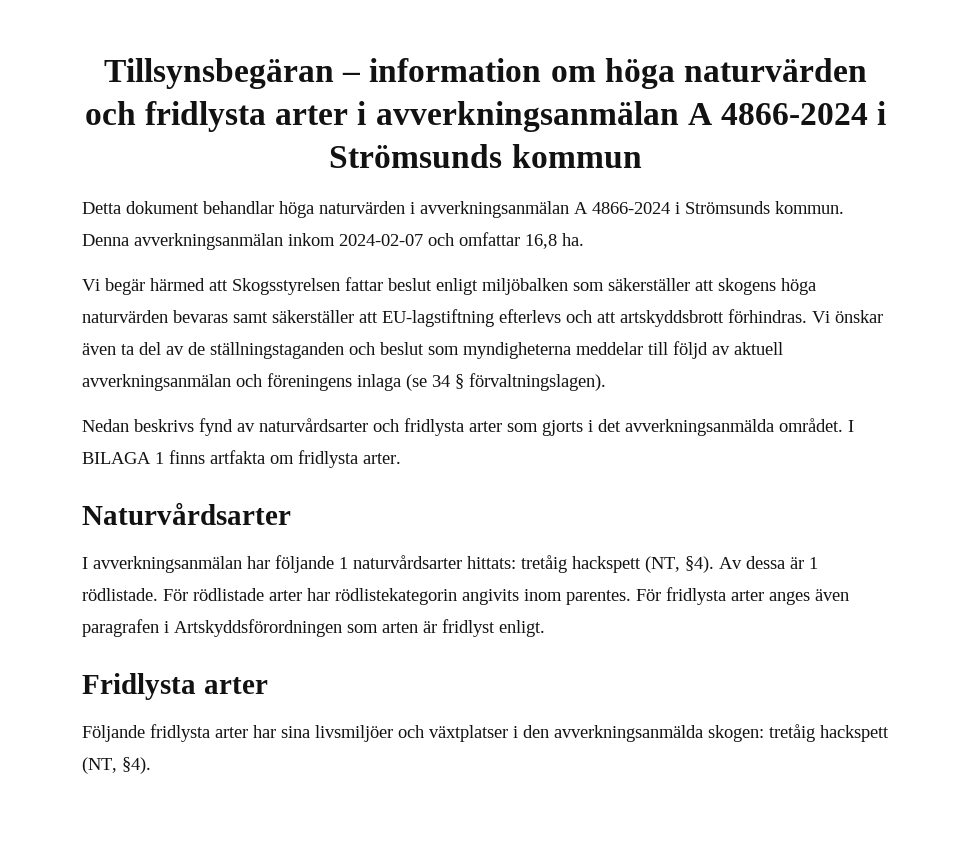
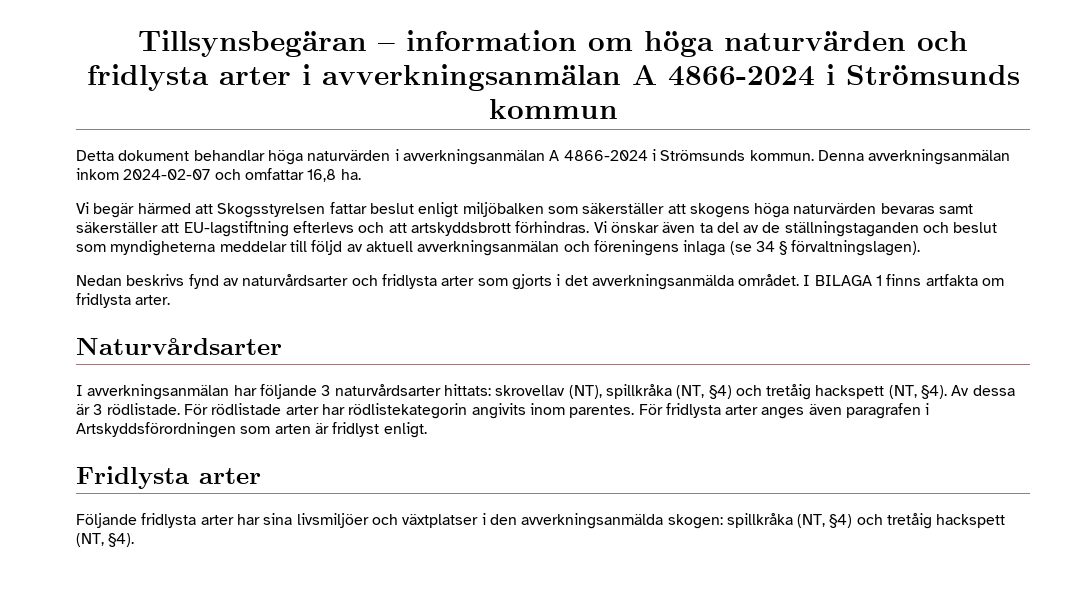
[339,557,348,569] 1 -> [321,385,331,396] 3
(516, 562) none -> [495,384,762,399] skrovellav (NT), spillkråka (NT, §4) och
[809,557,818,569] 1 -> [93,404,103,415] 3
(764, 733) none -> [726,513,883,528] spillkråka (NT, §4) och

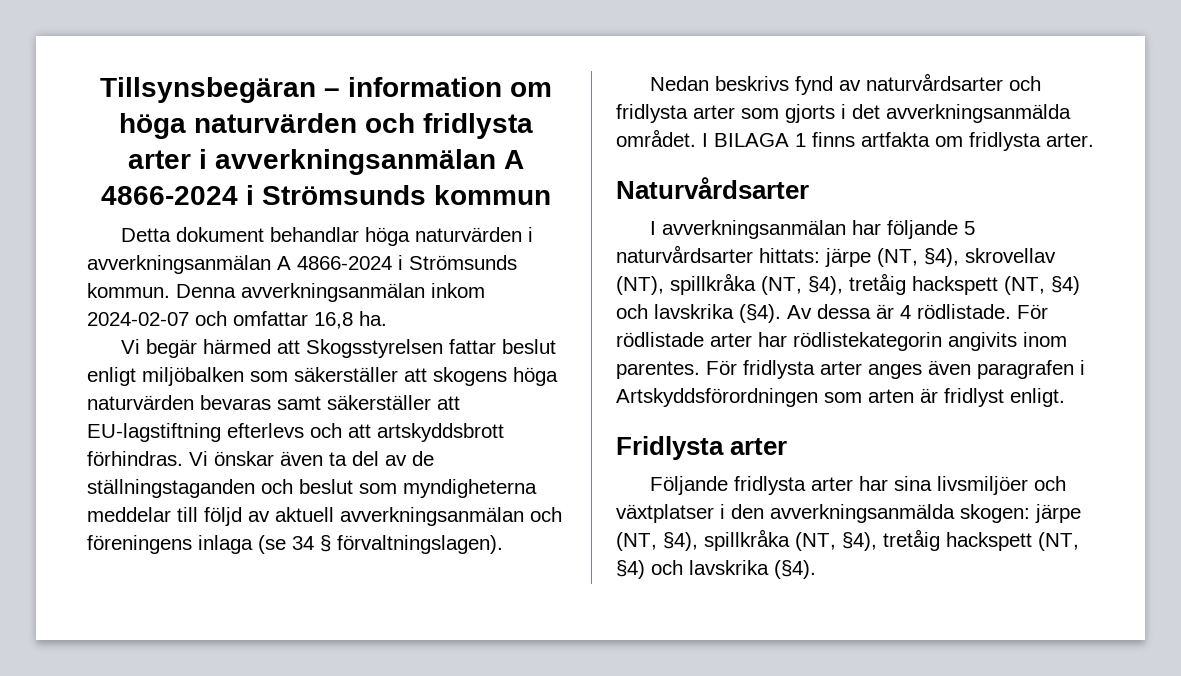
[321,385,331,396] 3 -> [964,221,976,235] 5
(491, 390) none -> [825,248,959,267] järpe (NT, §4),
[708,384,948,400] §4) och tretåig hackspett (NT, §4). -> [808,273,1080,295] [616,304,781,323] §4), tretåig hackspett (NT, §4) och lavskrika (§4).
[93,404,103,415] 3 -> [900,305,911,319] 4
[726,513,1006,529] [76,533,135,547] spillkråka (NT, §4) och tretåig hackspett (NT, §4). -> [1035,504,1081,523] [616,529,1079,551] [616,560,816,579] järpe (NT, §4), spillkråka (NT, §4), tretåig hackspett (NT, §4) och lavskrika (§4).

